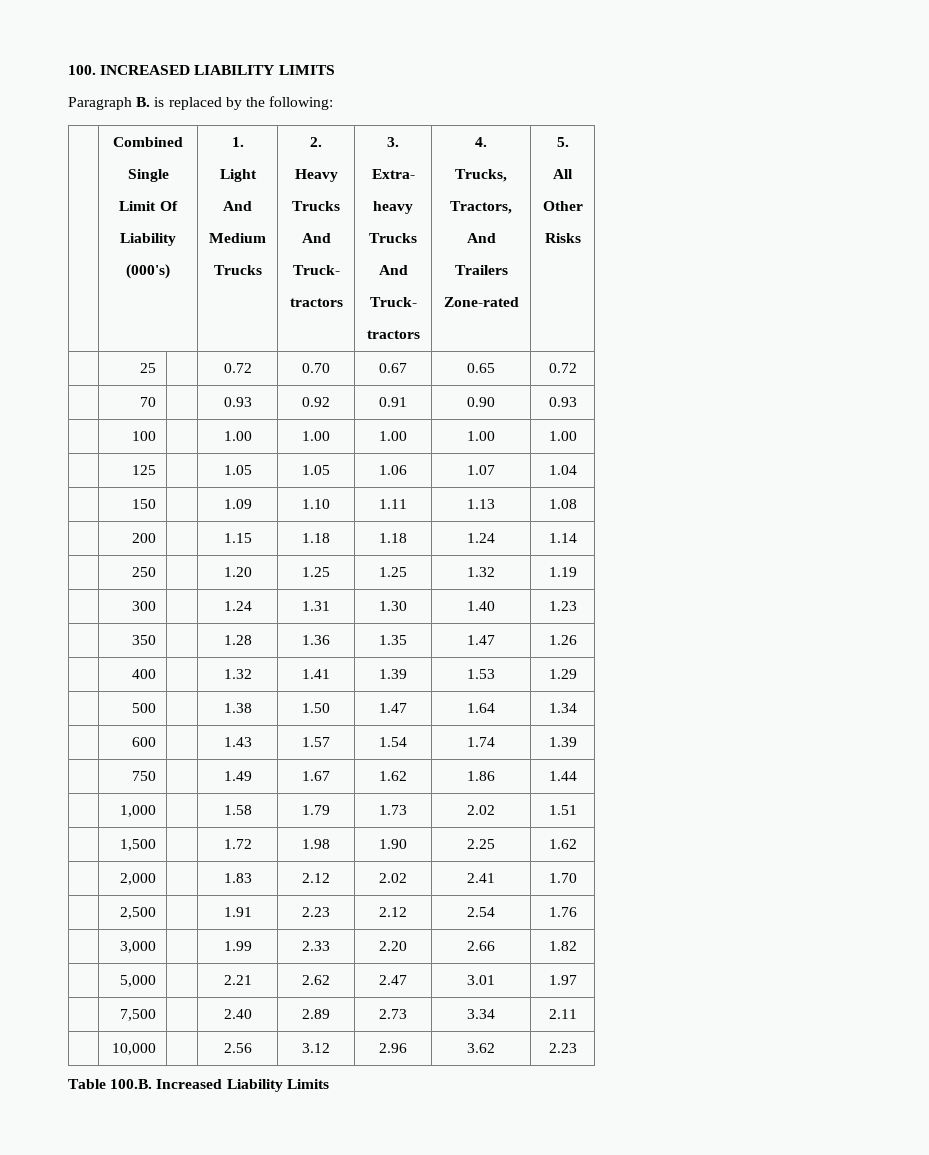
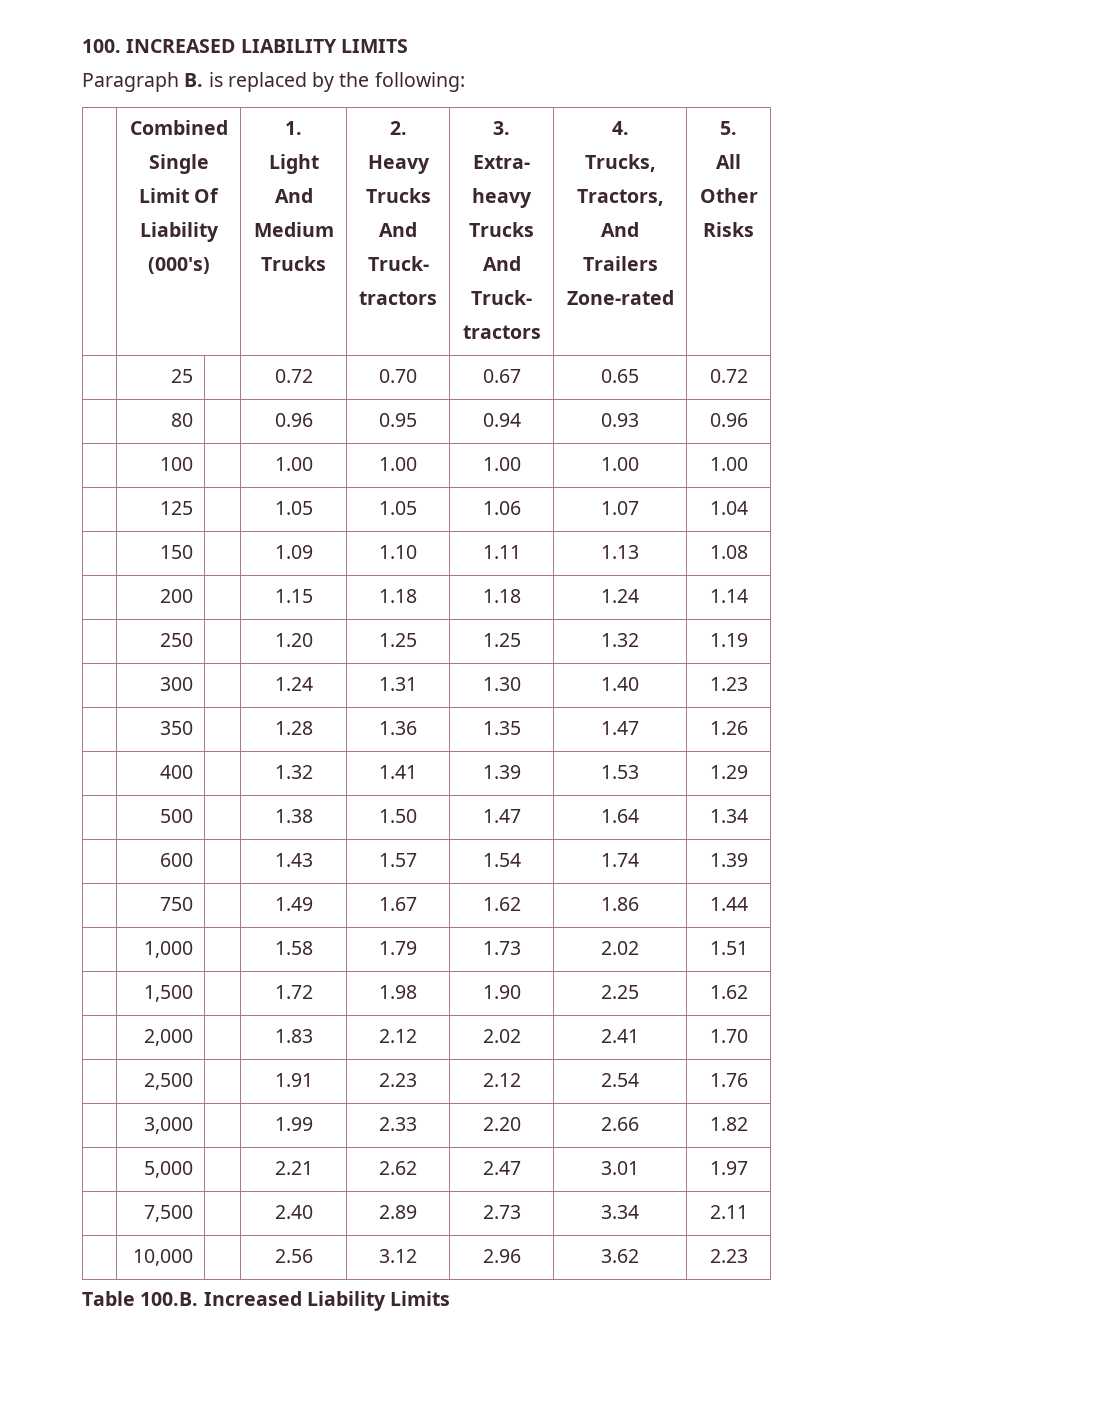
[139,397,156,407] [223,397,252,407] [302,397,330,407] [379,397,407,407] [467,397,495,407] [548,397,577,407] 70 | | 0.93 | 0.92 | 0.91 | 0.90 | 0.93 -> [170,413,193,427] [274,413,313,427] [379,413,417,427] [482,413,521,427] [601,413,639,427] [709,413,748,427] 80 | | 0.96 | 0.95 | 0.94 | 0.93 | 0.96

